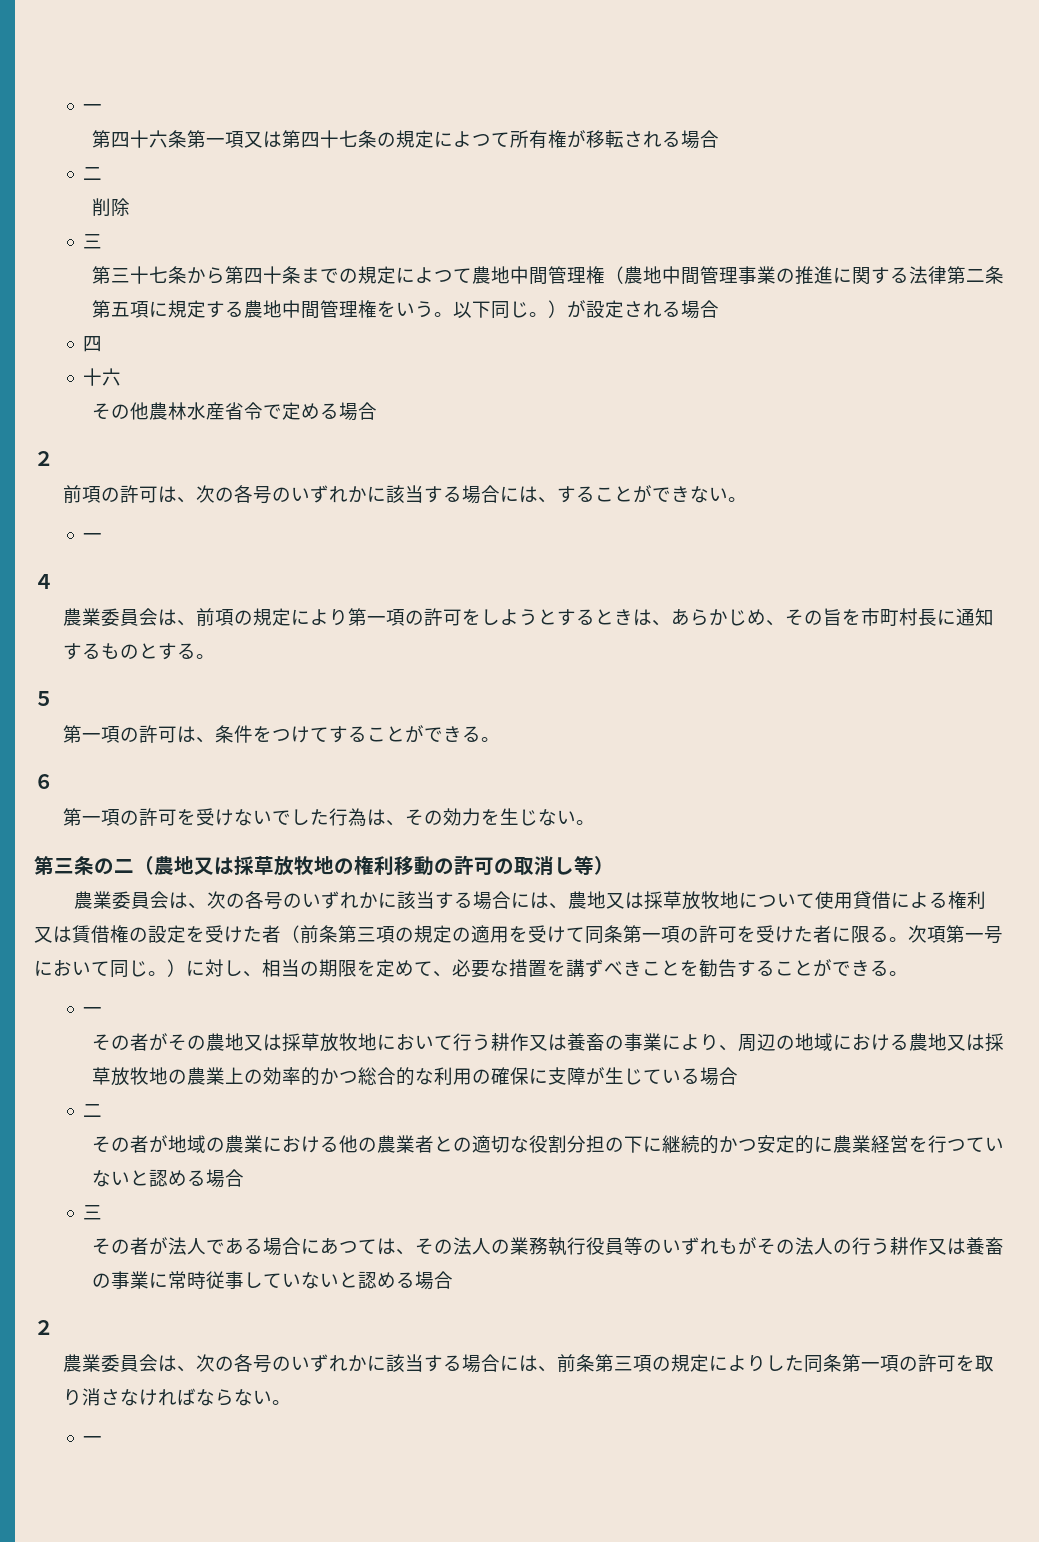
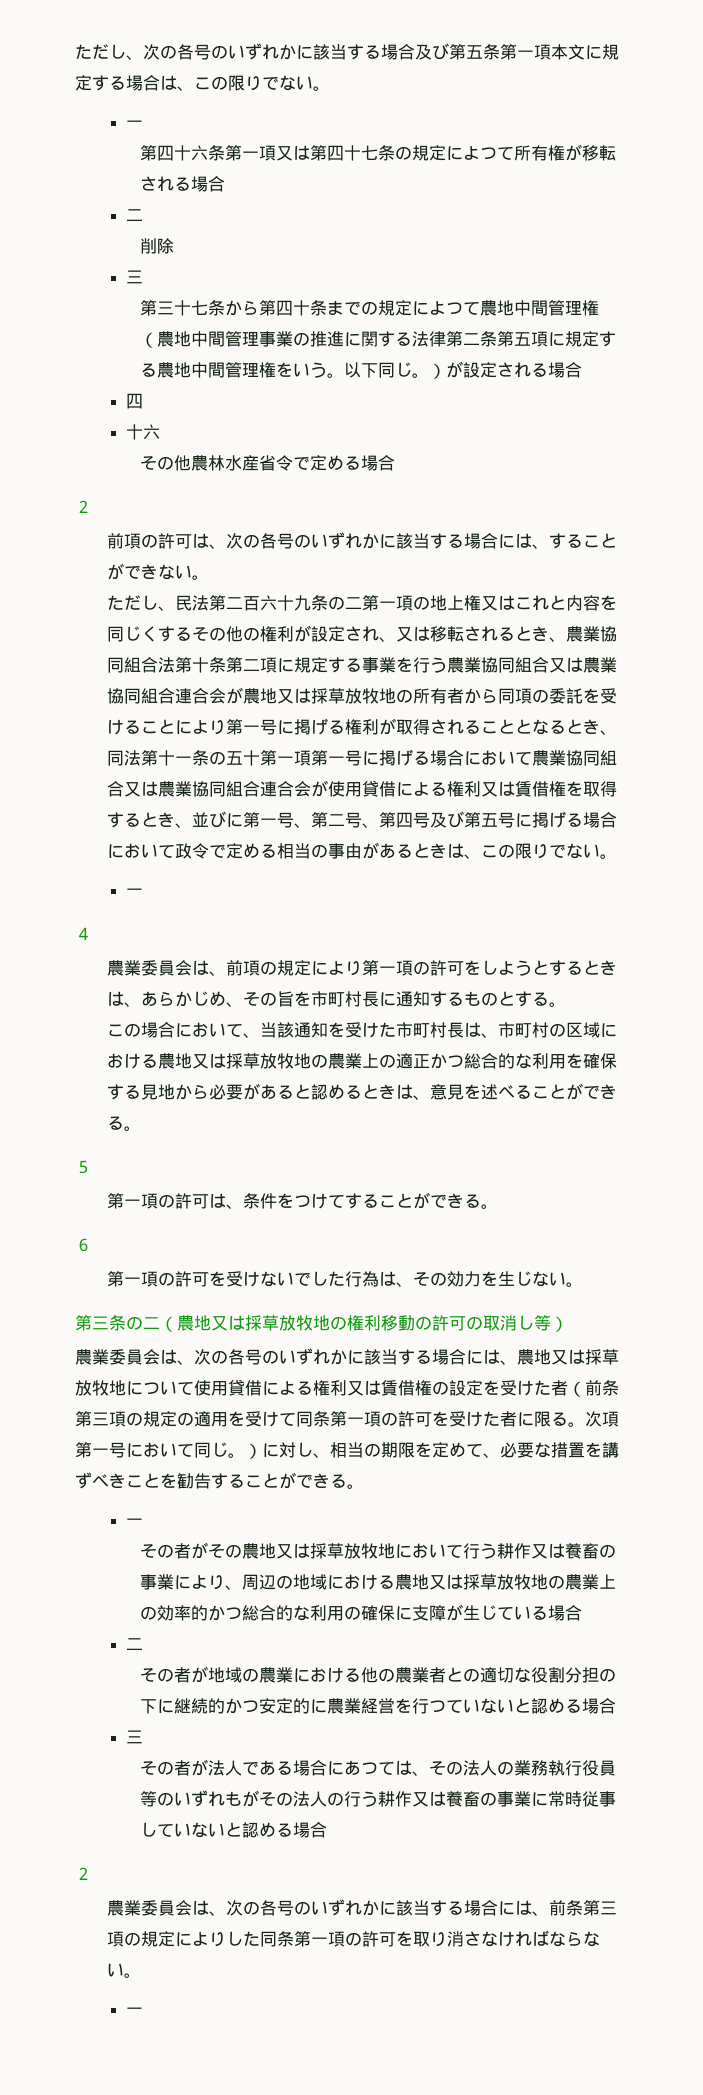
(83, 108) none -> [75,43,619,60] [75,75,330,91] ただし、次の各号のいずれかに該当する場合及び第五条第一項本文に規定する場合は、この限りでない。 //
(748, 499) none -> [107,595,618,611] [107,625,618,642] [107,657,618,673] [107,687,618,704] [107,718,618,735] [107,749,618,766] [107,780,618,797] [107,811,618,828] [107,842,618,859] // ただし、民法第二百六十九条の二第一項の地上権又はこれと内容を同じくするその他の権利が設定され、又は移転されるとき、農業協同組合法第十条第二項に規定する事業を行う農業協同組合又は農業協同組合連合会が農地又は採草放牧地の所有者から同項の委託を受けることにより第一号に掲げる権利が取得されることとなるとき、同法第十一条の五十第一項第一号に掲げる場合において農業協同組合又は農業協同組合連合会が使用貸借による権利又は賃借権を取得するとき、並びに第一号、第二号、第四号及び第五号に掲げる場合において政令で定める相当の事由があるときは、この限りでない。
(216, 656) none -> [107,1022,618,1038] [107,1053,618,1069] [107,1083,618,1100] [107,1116,142,1131] // この場合において、当該通知を受けた市町村長は、市町村の区域における農地又は採草放牧地の農業上の適正かつ総合的な利用を確保する見地から必要があると認めるときは、意見を述べることができる。

